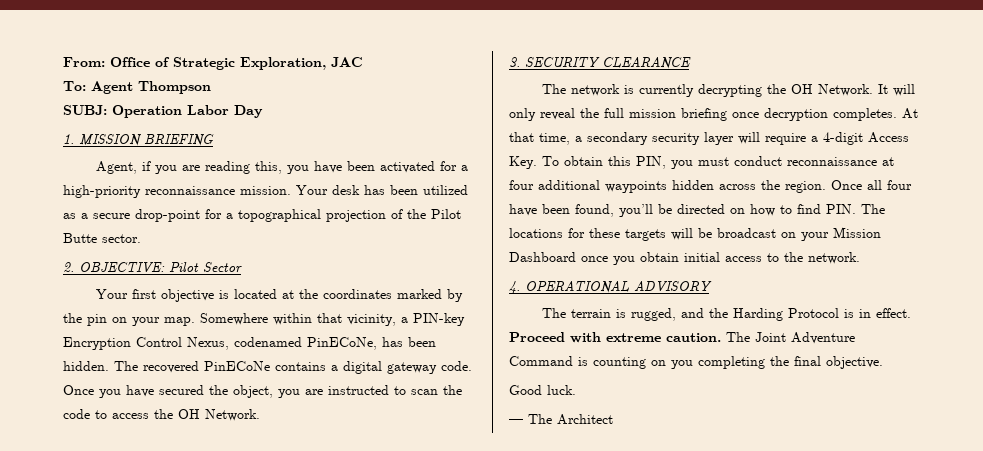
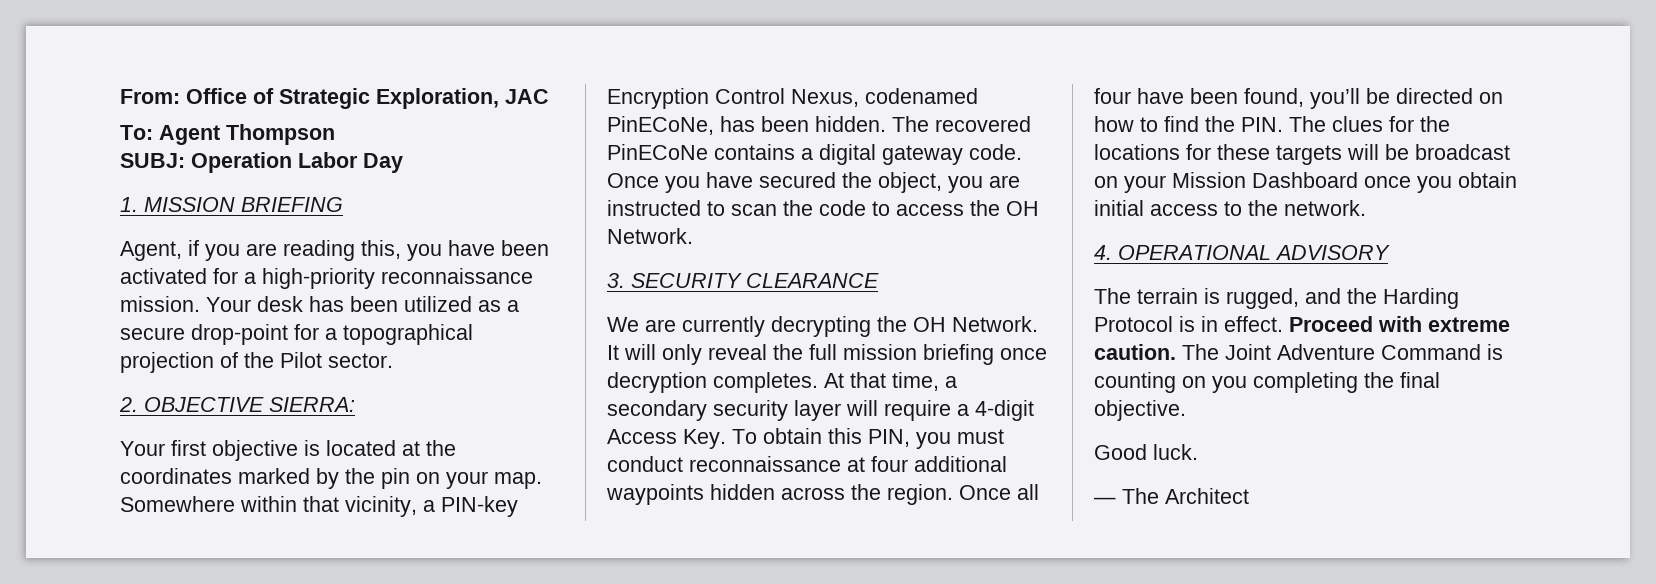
[63,233,97,243] Butte -> (322, 360) none
[79,262,242,273] OBJECTIVE: Pilot Sector -> [144,397,355,412] OBJECTIVE SIERRA:
[541,84,634,96] The network is -> [607,317,676,332] We are
(821, 209) none -> [1205,116,1235,132] the
(885, 209) none -> [1332,116,1450,132] clues for the

